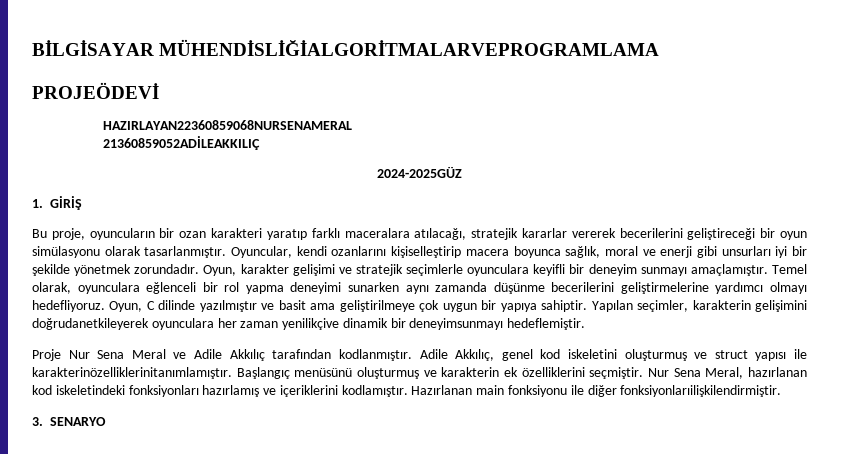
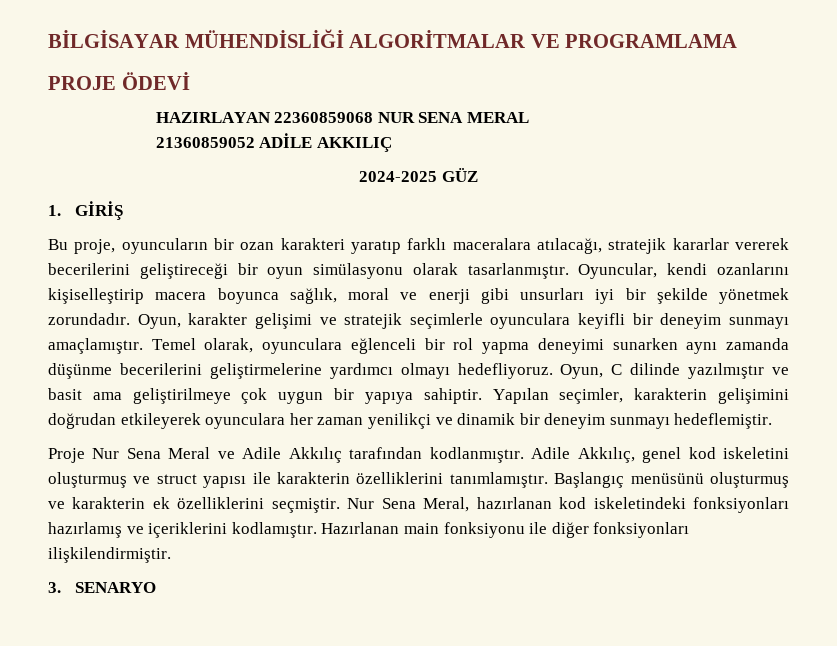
[159,39,660,56] [32,82,159,99] [102,120,352,130] [102,136,260,150] [377,166,462,178] MÜHENDİSLİĞİALGORİTMALARVEPROGRAMLAMA // PROJEÖDEVİ // HAZIRLAYAN22360859068NURSENAMERAL // 21360859052ADİLEAKKILIÇ // 2024-2025GÜZ -> [184,29,738,48] [48,72,190,90] [155,112,529,123] [155,133,392,152] [359,168,478,182] MÜHENDİSLİĞİ ALGORİTMALAR VE PROGRAMLAMA // PROJE ÖDEVİ // HAZIRLAYAN 22360859068 NUR SENA MERAL // 21360859052 ADİLE AKKILIÇ // 2024-2025 GÜZ
[32,318,149,330] doğrudanetkileyerek -> [48,413,201,429] doğrudan etkileyerek
[282,318,504,330] yenilikçive dinamik bir deneyimsunmayı -> [367,413,670,429] yenilikçi ve dinamik bir deneyim sunmayı
[32,367,232,379] karakterinözelliklerinitanımlamıştır. -> [277,472,548,488] karakterin özelliklerini tanımlamıştır.
[620,385,782,397] fonksiyonlarıilişkilendirmiştir. -> [593,522,690,538] [48,547,171,563] fonksiyonları ilişkilendirmiştir.

